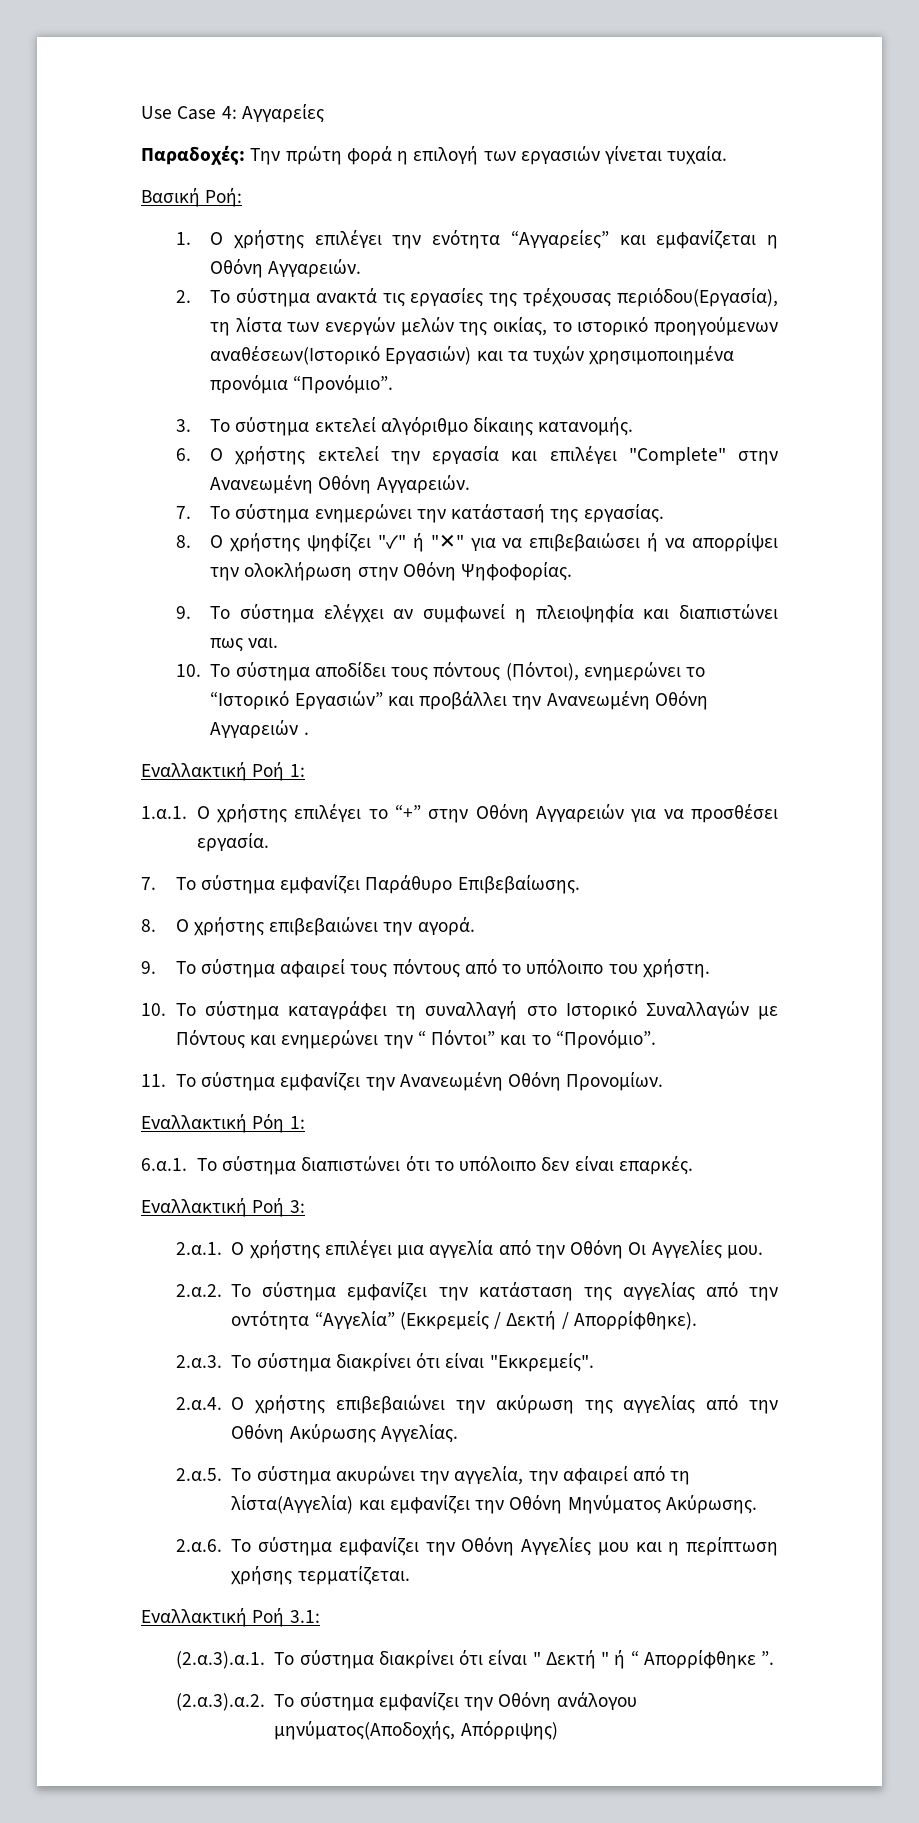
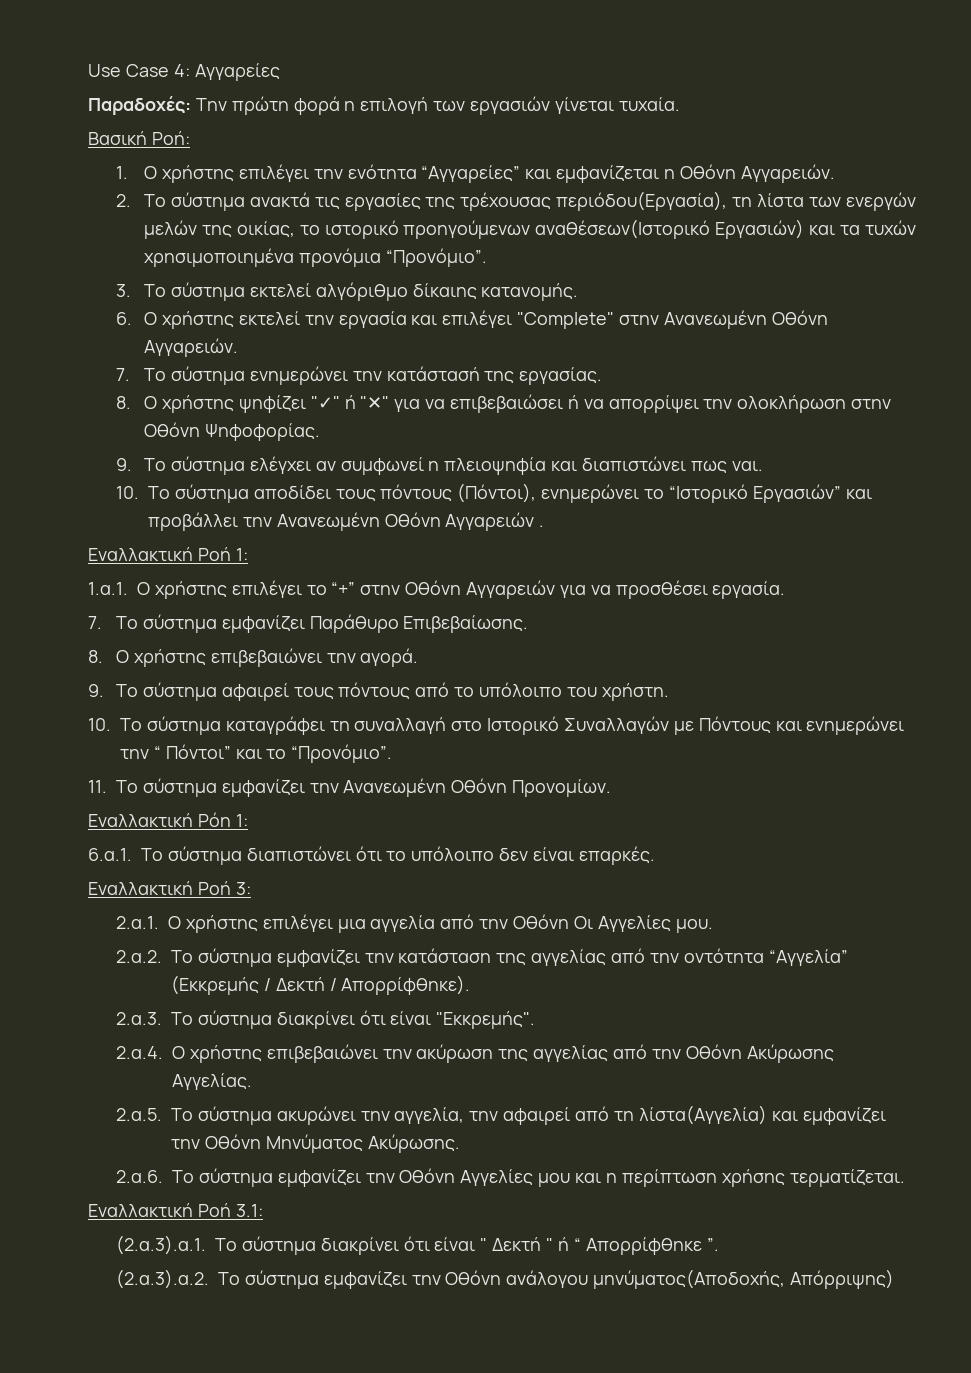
[399,1311,489,1330] (Εκκρεμείς -> [171,975,260,995] (Εκκρεμής
[489,1353,594,1372] "Εκκρεμείς". -> [436,1011,536,1029] "Εκκρεμής".

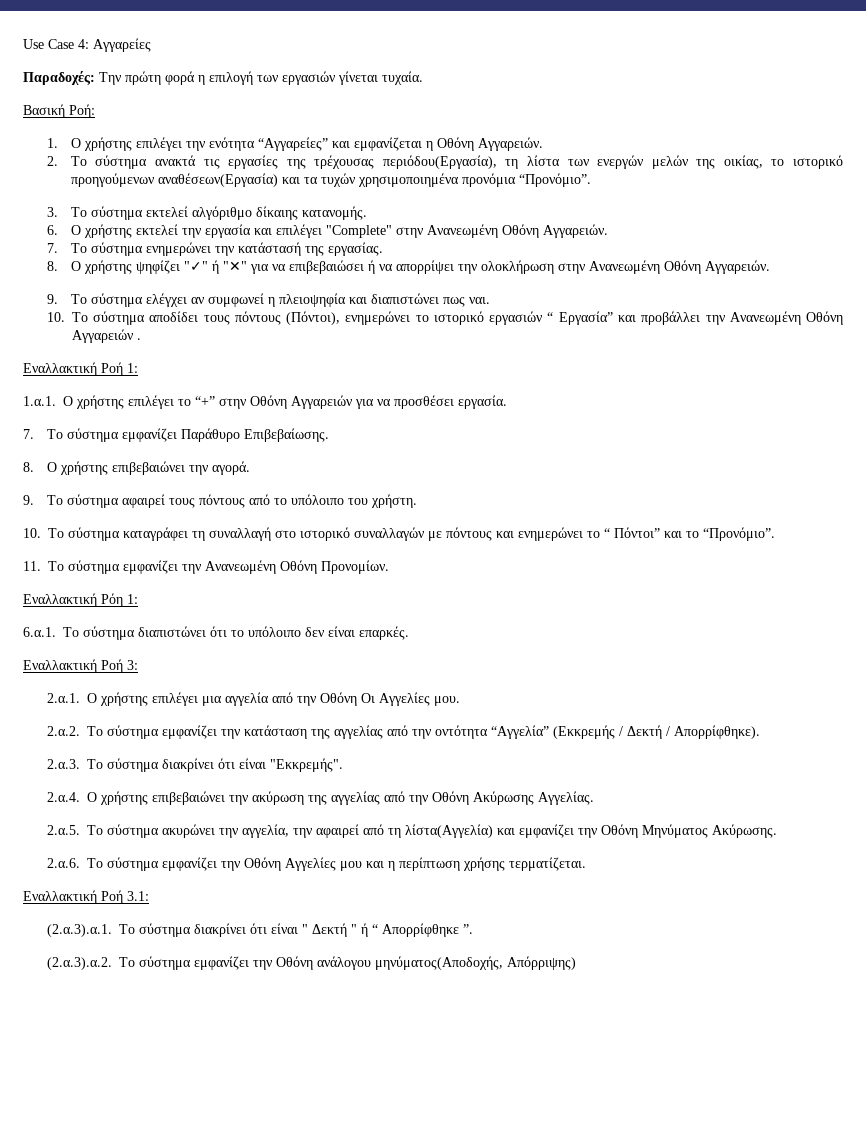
[535,219,805,239] αναθέσεων(Ιστορικό Εργασιών) -> [157,173,278,187] αναθέσεων(Εργασία)
[144,422,320,441] Οθόνη Ψηφοφορίας. -> [588,260,770,274] Ανανεωμένη Οθόνη Αγγαρειών.
[668,484,841,503] “Ιστορικό Εργασιών” -> [433,311,613,325] ιστορικό εργασιών “ Εργασία”
[487,716,771,735] Ιστορικό Συναλλαγών με Πόντους -> [300,527,492,541] ιστορικό συναλλαγών με πόντους
[120,749,149,759] την -> [587,531,600,538] το

